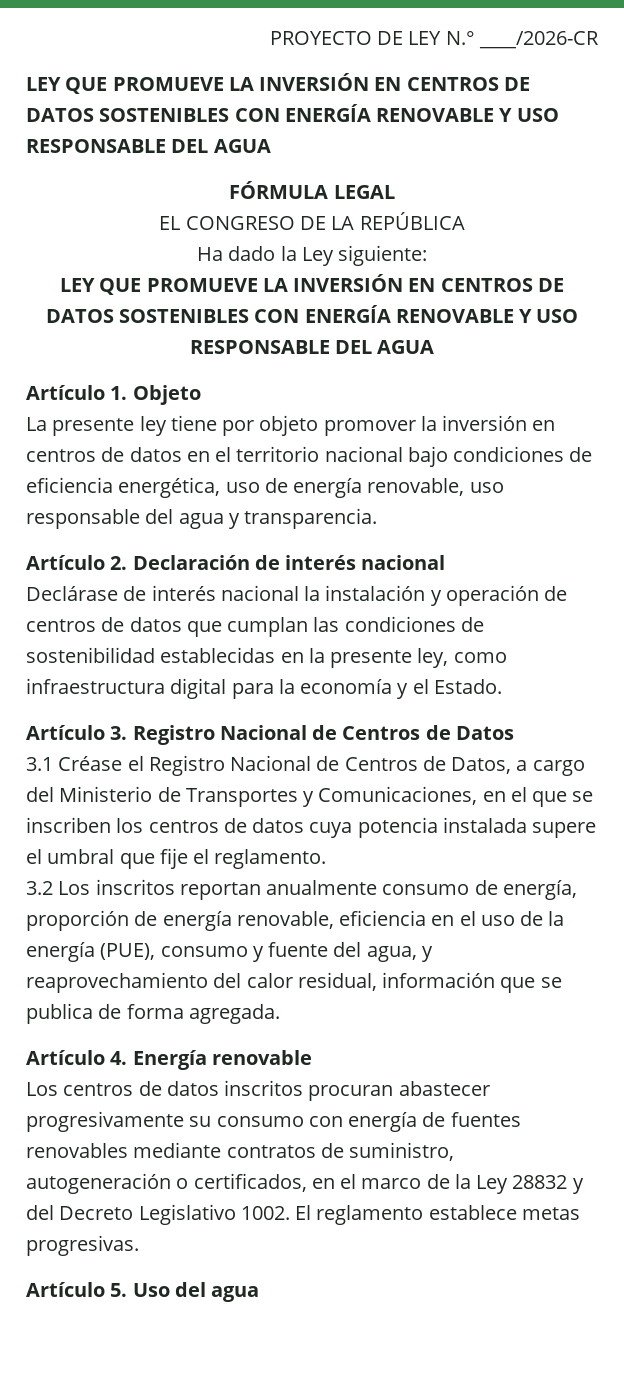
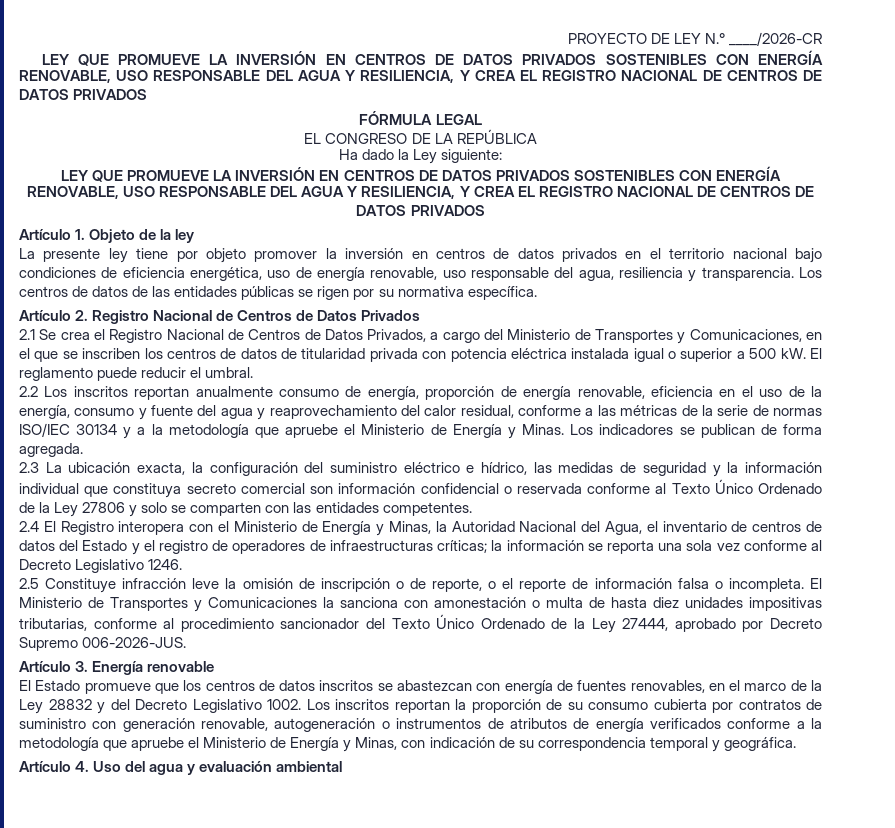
[99,104,559,122] [26,139,271,153] SOSTENIBLES CON ENERGÍA RENOVABLE Y USO RESPONSABLE DEL AGUA -> [522,50,823,65] [19,70,822,83] [19,89,148,100] PRIVADOS SOSTENIBLES CON ENERGÍA RENOVABLE, USO RESPONSABLE DEL AGUA Y RESILIENCIA, Y CREA EL REGISTRO NACIONAL DE CENTROS DE DATOS PRIVADOS
[118,305,579,323] [189,340,435,354] SOSTENIBLES CON ENERGÍA RENOVABLE Y USO RESPONSABLE DEL AGUA -> [495,166,781,181] [27,186,814,199] [356,205,485,216] PRIVADOS SOSTENIBLES CON ENERGÍA RENOVABLE, USO RESPONSABLE DEL AGUA Y RESILIENCIA, Y CREA EL REGISTRO NACIONAL DE CENTROS DE DATOS PRIVADOS
(201, 395) none -> [139,229,195,243] de la ley
(182, 454) none -> [562,248,618,262] privados
[178,513,224,529] agua -> [578,267,684,281] agua, resiliencia
[26,555,446,570] [26,585,568,606] [26,616,484,637] [26,647,507,668] [26,678,502,699] [26,725,514,745] [26,756,123,771] // Artículo 2. Declaración de interés nacional // Declárase de interés nacional la instalación y operación de centros de datos que cumplan las condiciones de sostenibilidad establecidas en la presente ley, como infraestructura digital para la economía y el Estado. // Artículo 3. Registro Nacional de Centros de Datos // 3.1 Créase -> [799,267,823,278] [19,286,537,300] [19,310,421,324] [19,329,90,340] Los centros de datos de las entidades públicas se rigen por su normativa específica. // Artículo 2. Registro Nacional de Centros de Datos Privados // 2.1 Se crea
[451,757,512,774] Datos, -> [324,329,427,342] Datos Privados,
[309,817,597,838] [26,848,327,869] [26,881,53,895] cuya potencia instalada supere el umbral que fije el reglamento. // 3.2 -> [281,348,823,362] [19,367,254,381] [19,386,38,397] de titularidad privada con potencia eléctrica instalada igual o superior a 500 kW. El reglamento puede reducir el umbral. // 2.2
[26,942,156,962] energía (PUE), -> [19,405,70,419] energía,
[366,946,417,962] agua, -> [220,408,253,419] agua
[382,972,562,993] [26,1003,280,1024] [26,1050,128,1065] información que se publica de forma agregada. // Artículo 4. -> [518,405,822,416] [19,423,822,439] [19,443,83,457] [19,462,823,477] [19,479,822,498] [19,502,472,517] [19,521,822,536] [19,540,823,555] [19,559,183,573] [19,578,823,593] [19,597,822,612] [19,614,823,633] [19,637,187,651] [19,661,89,672] conforme a las métricas de la serie de normas ISO/IEC 30134 y a la metodología que apruebe el Ministerio de Energía y Minas. Los indicadores se publican de forma agregada. // 2.3 La ubicación exacta, la configuración del suministro eléctrico e hídrico, las medidas de seguridad y la información individual que constituya secreto comercial son información confidencial o reservada conforme al Texto Único Ordenado de la Ley 27806 y solo se comparten con las entidades competentes. // 2.4 El Registro interopera con el Ministerio de Energía y Minas, la Autoridad Nacional del Agua, el inventario de centros de datos del Estado y el registro de operadores de infraestructuras críticas; la información se reporta una sola vez conforme al Decreto Legislativo 1246. // 2.5 Constituye infracción leve la omisión de inscripción o de reporte, o el reporte de información falsa o incompleta. El Ministerio de Transportes y Comunicaciones la sanciona con amonestación o multa de hasta diez unidades impositivas tributarias, conforme al procedimiento sancionador del Texto Único Ordenado de la Ley 27444, aprobado por Decreto Supremo 006-2026-JUS. // Artículo 3.
[26,1080,490,1101] [26,1111,521,1132] [26,1142,455,1161] [26,1173,307,1194] Los centros de datos inscritos procuran abastecer progresivamente su consumo con energía de fuentes renovables mediante contratos de suministro, autogeneración o certificados, -> [19,680,705,694] El Estado promueve que los centros de datos inscritos se abastezcan con energía de fuentes renovables,
[295,1205,580,1225] [26,1235,139,1256] [26,1282,128,1297] El reglamento establece metas progresivas. // Artículo 5. -> [306,699,822,713] [19,718,823,732] [19,737,796,752] [19,761,90,772] Los inscritos reportan la proporción de su consumo cubierta por contratos de suministro con generación renovable, autogeneración o instrumentos de atributos de energía verificados conforme a la metodología que apruebe el Ministerio de Energía y Minas, con indicación de su correspondencia temporal y geográfica. // Artículo 4.
(260, 1294) none -> [187,761,343,775] y evaluación ambiental

